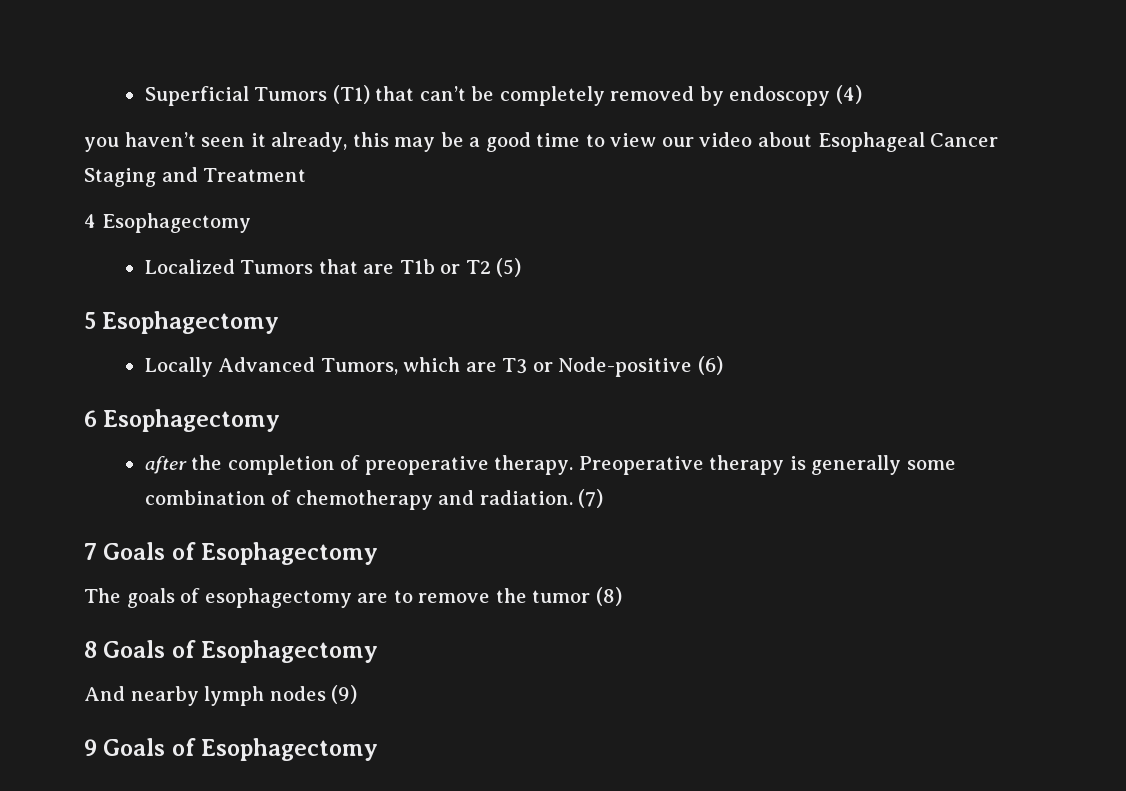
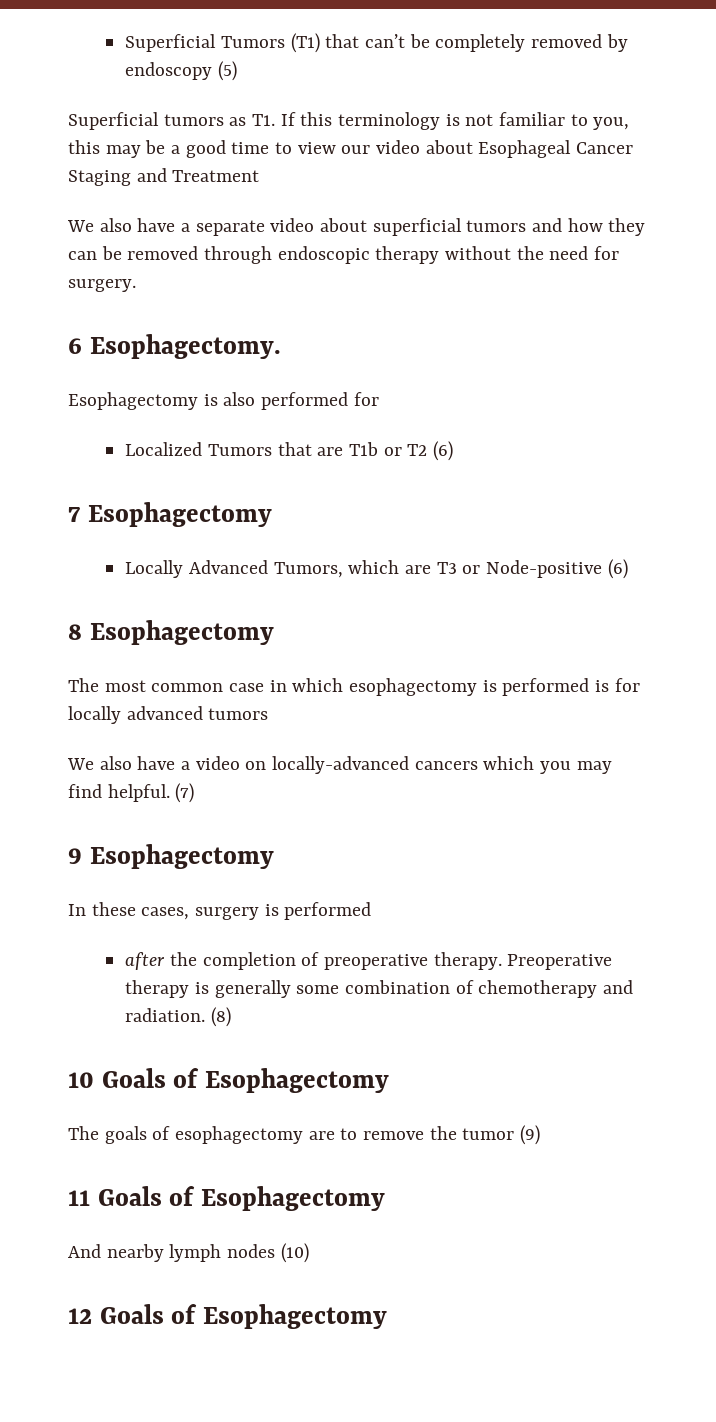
[835,85,862,104] [84,132,348,152] (4) // you haven’t seen it already, -> [217,61,237,81] [68,112,630,130] (5) // Superficial tumors as T1. If this terminology is not familiar to you,
[84,213,251,233] 4 Esophagectomy -> [67,218,646,236] [68,246,620,264] [68,279,136,292] [68,334,281,359] [68,392,379,410] We also have a separate video about superficial tumors and how they can be removed through endoscopic therapy without the need for surgery. // 6 Esophagectomy. // Esophagectomy is also performed for
[496,258,522,277] [84,312,96,329] (5) // 5 -> [432,441,453,461] [68,507,81,522] (6) // 7
[84,409,281,432] 6 Esophagectomy -> [68,620,274,645] [68,678,640,696] [68,706,269,724] [67,756,612,774] [68,783,195,803] [68,844,274,869] [68,902,372,920] 8 Esophagectomy // The most common case in which esophagectomy is performed is for locally advanced tumors // We also have a video on locally-advanced cancers which you may find helpful. (7) // 9 Esophagectomy // In these cases, surgery is performed
[578,489,604,508] [84,543,97,560] (7) // 7 -> [210,1007,231,1027] [68,1072,94,1088] (8) // 10
[595,587,622,606] [84,641,97,658] (8) // 8 -> [520,1125,541,1145] [68,1190,90,1206] (9) // 11
[331,685,358,704] [84,739,97,756] (9) // 9 -> [280,1243,309,1263] [68,1308,92,1324] (10) // 12

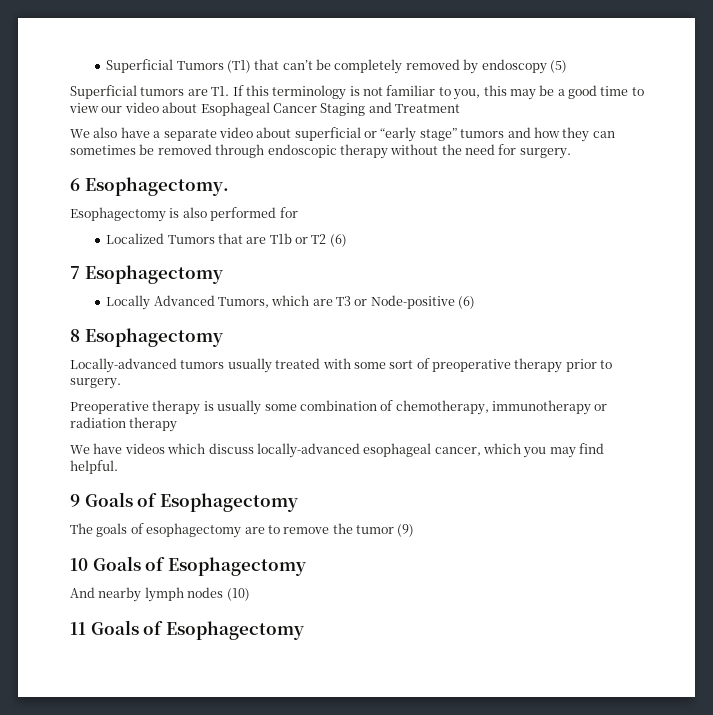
[229,117,247,126] as -> [187,89,208,96] are
(462, 227) none -> [364,127,457,142] or “early stage”
(97, 255) none -> [70,145,136,155] sometimes
[68,678,640,696] [68,706,269,724] [67,756,478,774] The most common case in which esophagectomy is performed is for locally advanced tumors // We also have a video on locally-advanced cancers -> [70,358,613,373] [70,378,121,389] [70,400,608,415] [70,417,178,432] [70,443,481,458] Locally-advanced tumors usually treated with some sort of preoperative therapy prior to surgery. // Preoperative therapy is usually some combination of chemotherapy, immunotherapy or radiation therapy // We have videos which discuss locally-advanced esophageal cancer,
[175,783,195,803] (7) -> (118, 467) none
[89,844,274,869] [68,902,372,920] [125,952,613,970] [125,980,633,998] [125,1007,231,1027] [68,1072,94,1088] Esophagectomy // In these cases, surgery is performed // after the completion of preoperative therapy. Preoperative therapy is generally some combination of chemotherapy and radiation. (8) // 10 -> (80, 500) none
[68,1190,90,1206] 11 -> [70,558,88,571] 10
[68,1308,92,1324] 12 -> [70,622,86,635] 11

